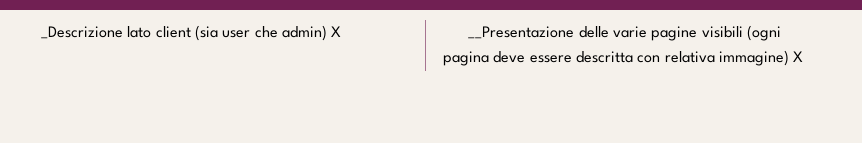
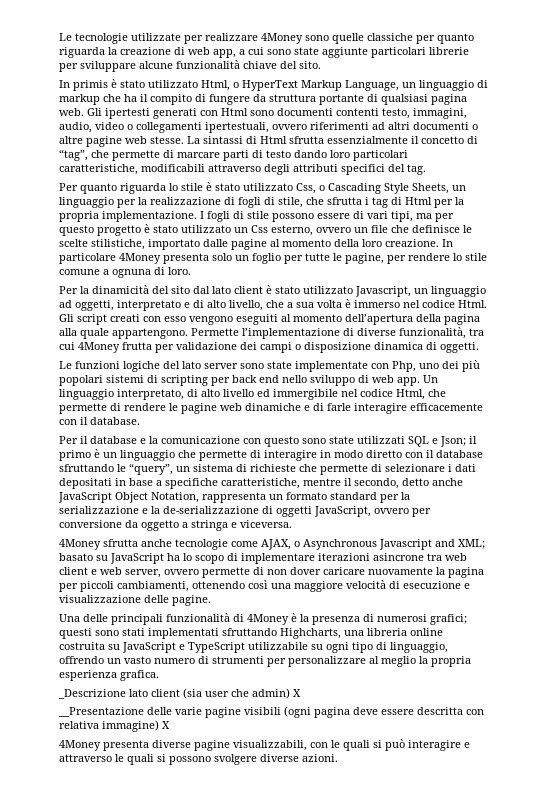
(41, 32) none -> [59,33,474,44] [59,47,469,58] [59,60,321,72] [59,79,488,91] [59,94,467,105] [59,108,467,119] [59,122,478,133] [59,136,478,147] [59,149,408,161] [59,164,426,175] [59,182,466,194] [59,197,464,208] [59,211,454,222] [59,224,472,236] [59,239,453,250] [59,253,487,264] [59,267,191,278] [59,285,486,297] [59,299,487,311] [59,314,480,325] [59,327,484,339] [59,342,479,353] [59,360,480,372] [59,375,438,386] [59,389,446,400] [59,403,483,414] [59,417,140,425] [59,436,477,447] [59,449,483,461] [59,463,476,475] [59,478,463,489] [58,492,410,503] [59,506,431,517] [59,520,292,531] [59,539,485,550] [59,553,467,564] [59,567,484,578] [59,580,470,592] [59,595,211,606] [59,613,467,625] [59,628,443,639] [59,642,448,653] [59,656,471,667] [59,670,159,681] Le tecnologie utilizzate per realizzare 4Money sono quelle classiche per quanto riguarda la creazione di web app, a cui sono state aggiunte particolari librerie per sviluppare alcune funzionalità chiave del sito. // In primis è stato utilizzato Html, o HyperText Markup Language, un linguaggio di markup che ha il compito di fungere da struttura portante di qualsiasi pagina web. Gli ipertesti generati con Html sono documenti contenti testo, immagini, audio, video o collegamenti ipertestuali, ovvero riferimenti ad altri documenti o altre pagine web stesse. La sintassi di Html sfrutta essenzialmente il concetto di “tag”, che permette di marcare parti di testo dando loro particolari caratteristiche, modificabili attraverso degli attributi specifici del tag. // Per quanto riguarda lo stile è stato utilizzato Css, o Cascading Style Sheets, un linguaggio per la realizzazione di fogli di stile, che sfrutta i tag di Html per la propria implementazione. I fogli di stile possono essere di vari tipi, ma per questo progetto è stato utilizzato un Css esterno, ovvero un file che definisce le scelte stilistiche, importato dalle pagine al momento della loro creazione. In particolare 4Money presenta solo un foglio per tutte le pagine, per rendere lo stile comune a ognuna di loro. // Per la dinamicità del sito dal lato client è stato utilizzato Javascript, un linguaggio ad oggetti, interpretato e di alto livello, che a sua volta è immerso nel codice Html. Gli script creati con esso vengono eseguiti al momento dell’apertura della pagina alla quale appartengono. Permette l’implementazione di diverse funzionalità, tra cui 4Money frutta per validazione dei campi o disposizione dinamica di oggetti. // Le funzioni logiche del lato server sono state implementate con Php, uno dei più popolari sistemi di scripting per back end nello sviluppo di web app. Un linguaggio interpretato, di alto livello ed immergibile nel codice Html, che permette di rendere le pagine web dinamiche e di farle interagire efficacemente con il database. // Per il database e la comunicazione con questo sono state utilizzati SQL e Json; il primo è un linguaggio che permette di interagire in modo diretto con il database sfruttando le “query”, un sistema di richieste che permette di selezionare i dati depositati in base a specifiche caratteristiche, mentre il secondo, detto anche JavaScript Object Notation, rappresenta un formato standard per la serializzazione e la de-serializzazione di oggetti JavaScript, ovvero per conversione da oggetto a stringa e viceversa. // 4Money sfrutta anche tecnologie come AJAX, o Asynchronous Javascript and XML; basato su JavaScript ha lo scopo di implementare iterazioni asincrone tra web client e web server, ovvero permette di non dover caricare nuovamente la pagina per piccoli cambiamenti, ottenendo così una maggiore velocità di esecuzione e visualizzazione delle pagine. // Una delle principali funzionalità di 4Money è la presenza di numerosi grafici; questi sono stati implementati sfruttando Highcharts, una libreria online costruita su JavaScript e TypeScript utilizzabile su ogni tipo di linguaggio, offrendo un vasto numero di strumenti per personalizzare al meglio la propria esperienza grafica. //
(804, 56) none -> [59,739,470,751] [59,754,338,765] // 4Money presenta diverse pagine visualizzabili, con le quali si può interagire e attraverso le quali si possono svolgere diverse azioni.

